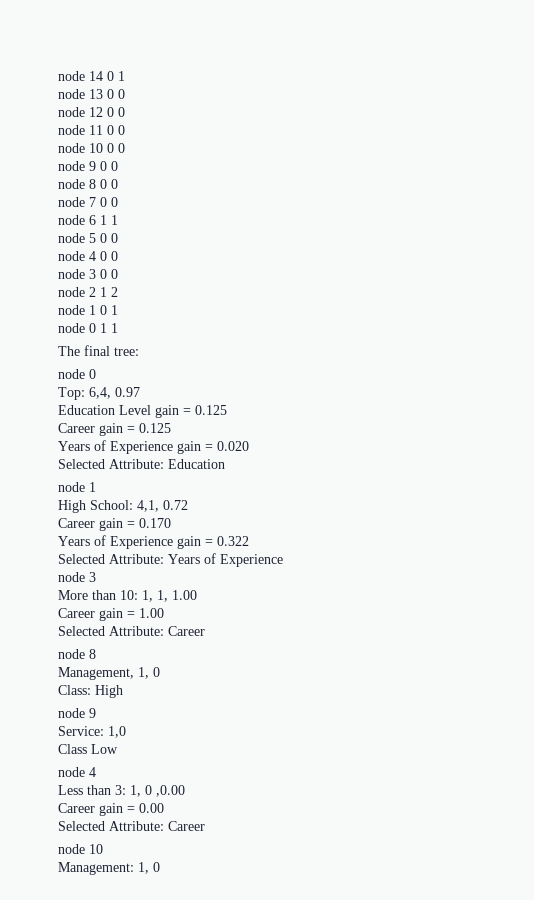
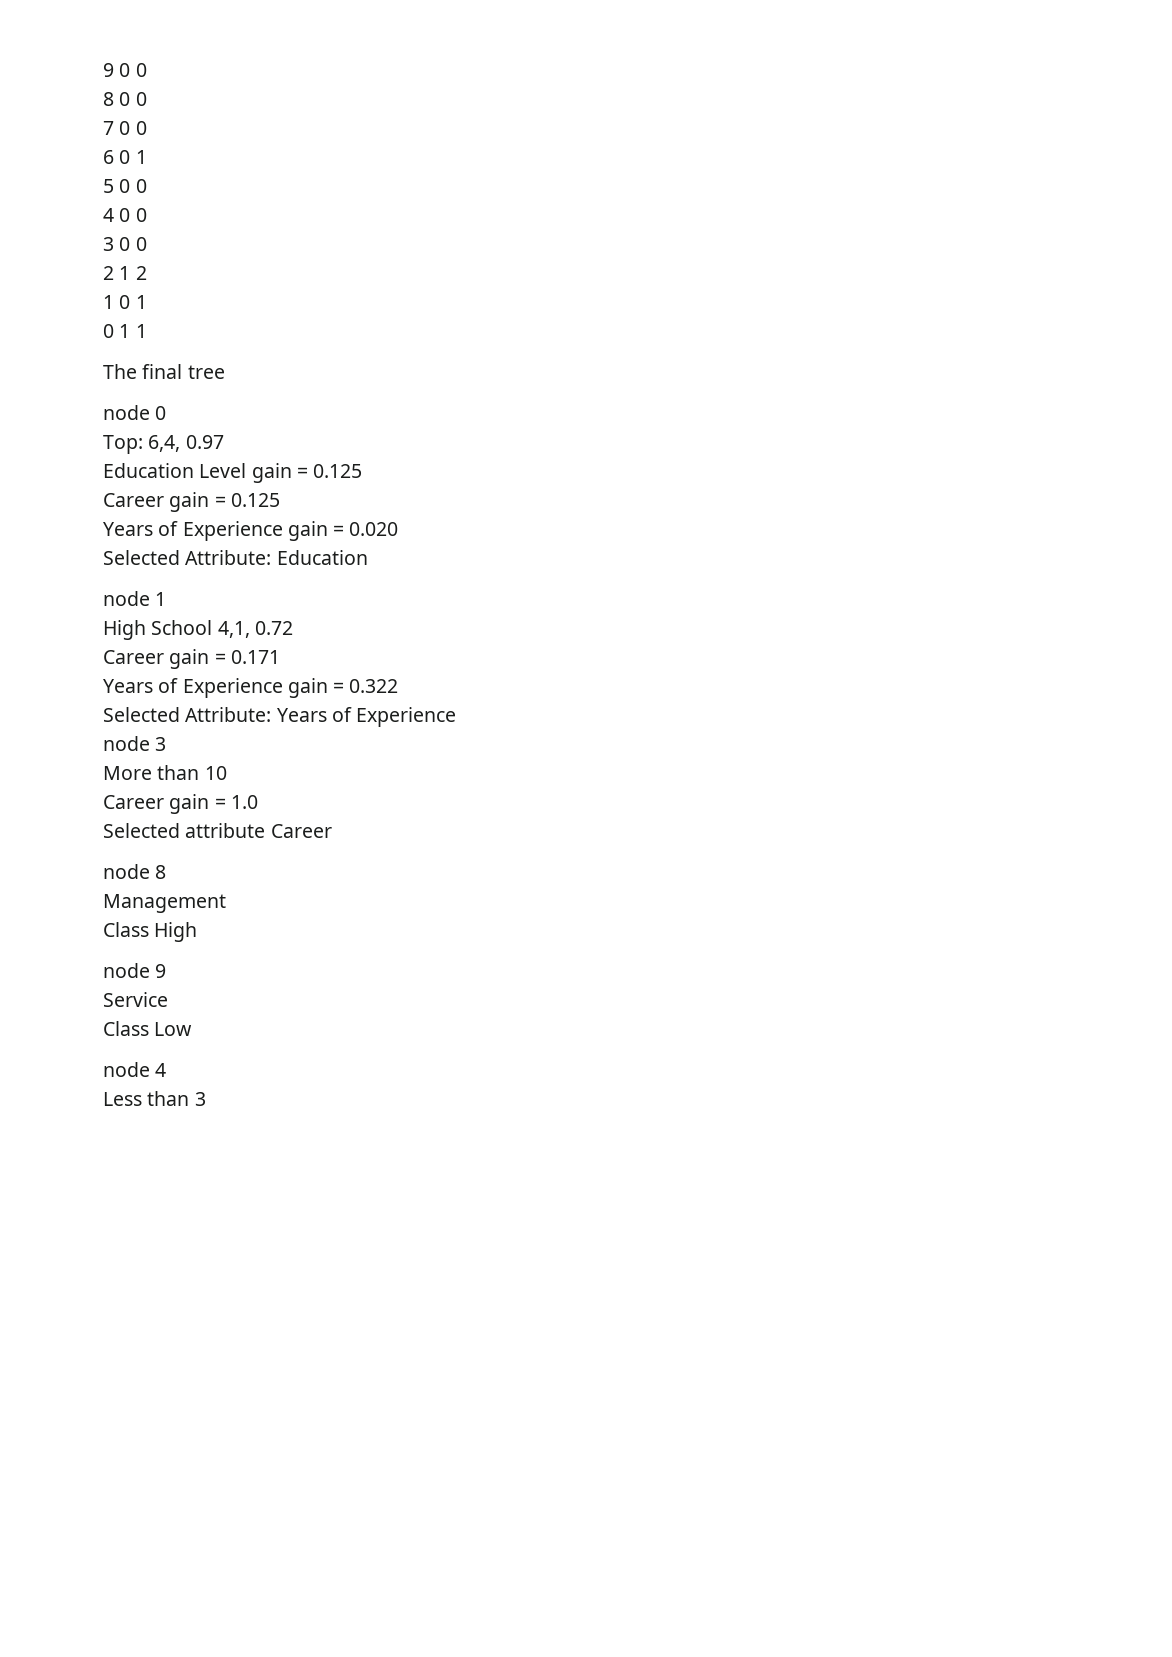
[58,71,125,81] [58,89,125,99] [58,107,125,117] [58,125,125,135] [58,143,125,153] [58,161,85,171] node 14 0 1 // node 13 0 0 // node 12 0 0 // node 11 0 0 // node 10 0 0 // node -> (103, 70) none
[58,179,85,189] node -> (147, 70) none
[58,197,85,207] node -> (147, 99) none
[58,215,118,225] [58,233,85,243] node 6 1 1 // node -> [103,150,147,164] 6 0 1 //
[58,251,85,261] node -> (147, 186) none
[58,269,85,279] node -> (147, 215) none
[58,287,85,297] node -> (147, 244) none
[58,305,85,315] node -> (147, 273) none
[58,323,85,333] node -> (147, 302) none
[114,347,139,356] tree: -> [187,365,225,379] tree
[90,500,133,510] School: -> [151,620,213,635] School
[139,518,171,528] 0.170 -> [230,650,280,664] 0.171
[120,590,197,602] [58,608,164,621] [58,626,164,636] 10: 1, 1, 1.00 // Career gain = 1.00 // Selected Attribute: -> [204,766,227,780] [103,794,258,814] [103,823,266,838] 10 // Career gain = 1.0 // Selected attribute
[58,667,160,680] [58,685,91,695] Management, 1, 0 // Class: -> [103,894,226,913] [103,922,149,937] Management // Class
[58,726,126,738] Service: 1,0 -> [103,992,168,1007] Service
[115,785,185,797] [58,803,164,816] [58,821,205,831] [58,844,103,854] [58,862,160,875] 3: 1, 0 ,0.00 // Career gain = 0.00 // Selected Attribute: Career // node 10 // Management: 1, 0 -> [194,1092,206,1106] 3

